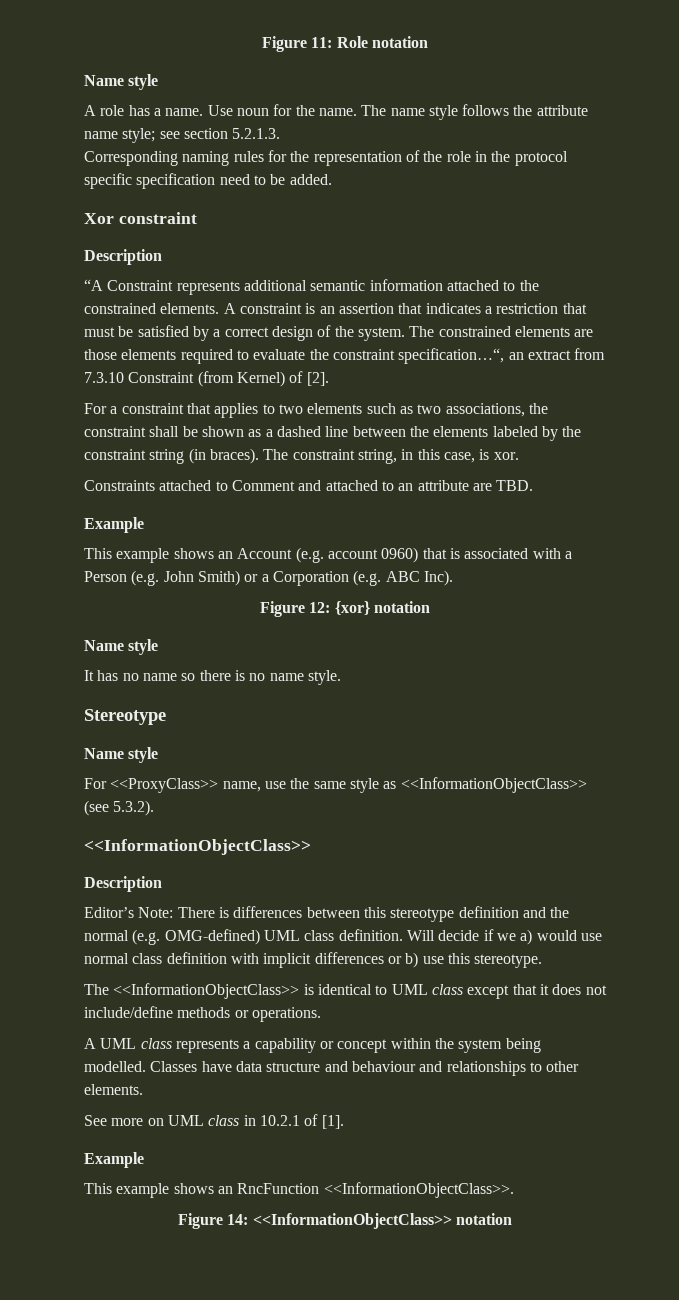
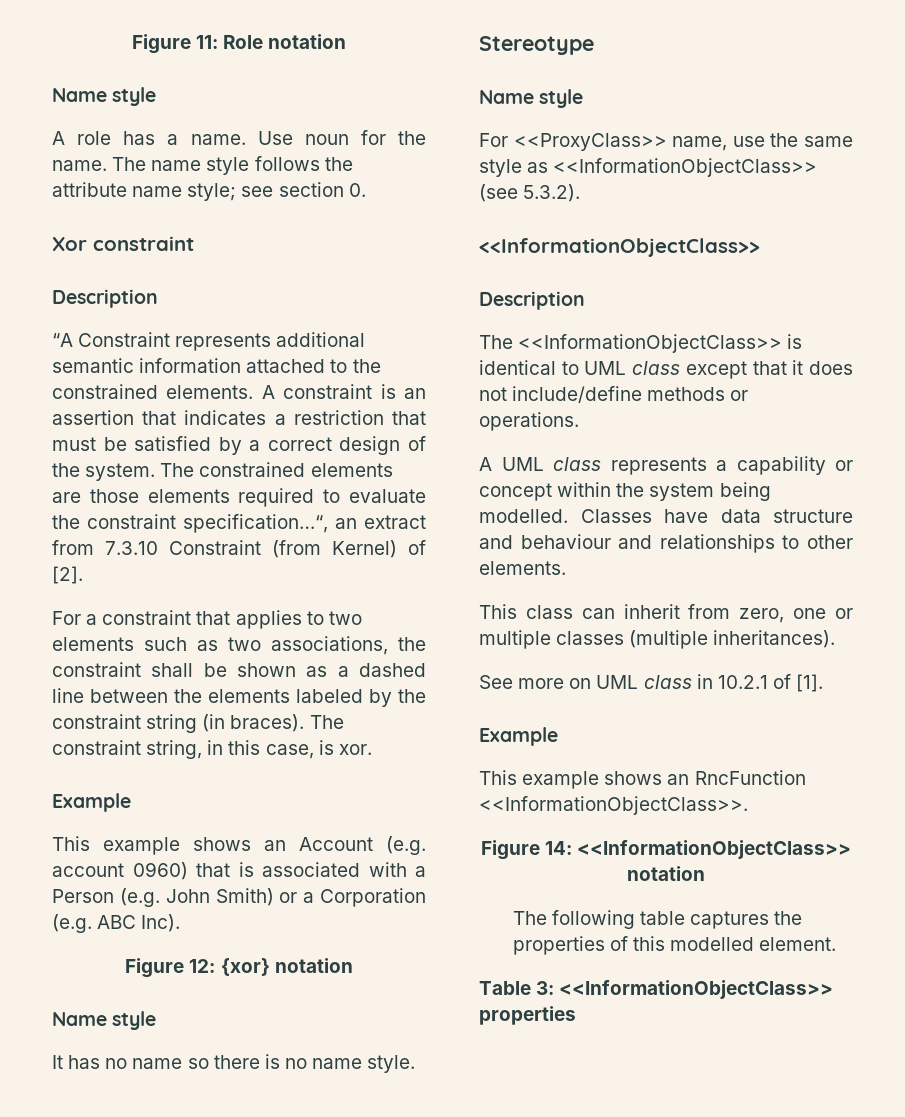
[232,128,281,139] [84,150,568,166] [84,173,332,189] 5.2.1.3. // Corresponding naming rules for the representation of the role in the protocol specific specification need to be added. -> [348,183,366,197] 0.
[84,480,534,491] // Constraints attached to Comment and attached to an attribute are TBD. -> (372, 749) none
[84,906,570,922] [84,929,602,945] [84,952,543,968] // Editor’s Note: There is differences between this stereotype definition and the normal (e.g. OMG-defined) UML class definition. Will decide if we a) would use normal class definition with implicit differences or b) use this stereotype. -> (585, 300) none
(143, 1089) none -> [479,604,853,623] [479,630,836,649] // This class can inherit from zero, one or multiple classes (multiple inheritances).
(512, 1219) none -> [512,910,803,929] [512,936,837,955] [479,980,834,999] [479,1006,576,1025] // The following table captures the properties of this modelled element. // Table 3: <<InformationObjectClass>> properties

